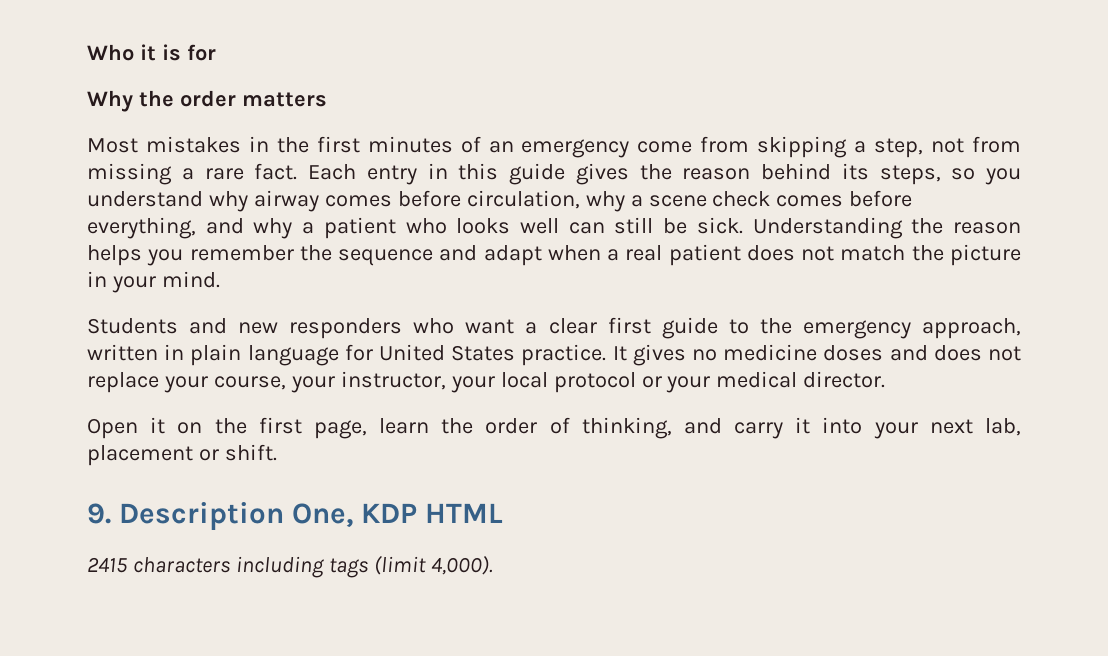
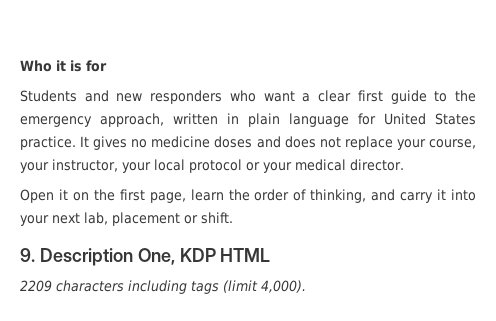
[87,90,327,112] [87,136,1021,158] [87,163,1021,185] [87,190,913,212] [87,217,1021,239] [87,244,1021,266] [87,271,220,293] // Why the order matters // Most mistakes in the first minutes of an emergency come from skipping a step, not from missing a rare fact. Each entry in this guide gives the reason behind its steps, so you understand why airway comes before circulation, why a scene check comes before everything, and why a patient who looks well can still be sick. Understanding the reason helps you remember the sequence and adapt when a real patient does not match the picture in your mind. -> (107, 66) none
[87,557,127,573] 2415 -> [20,280,52,292] 2209

